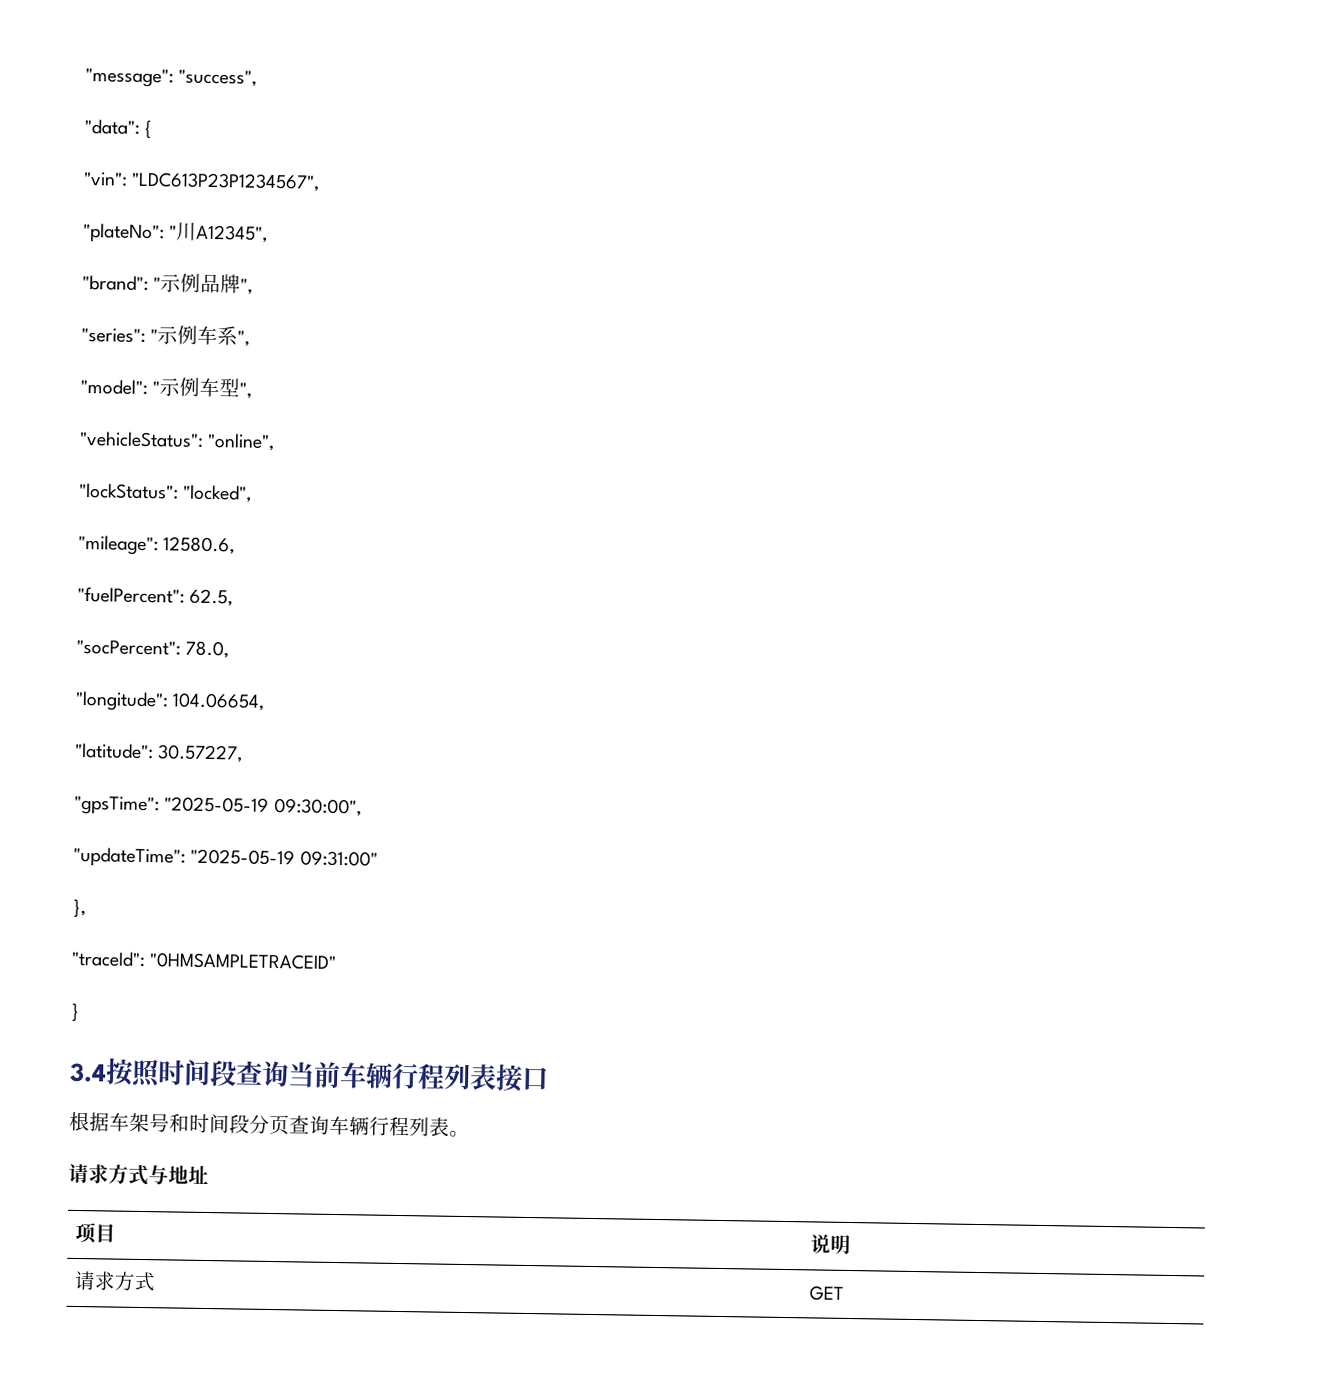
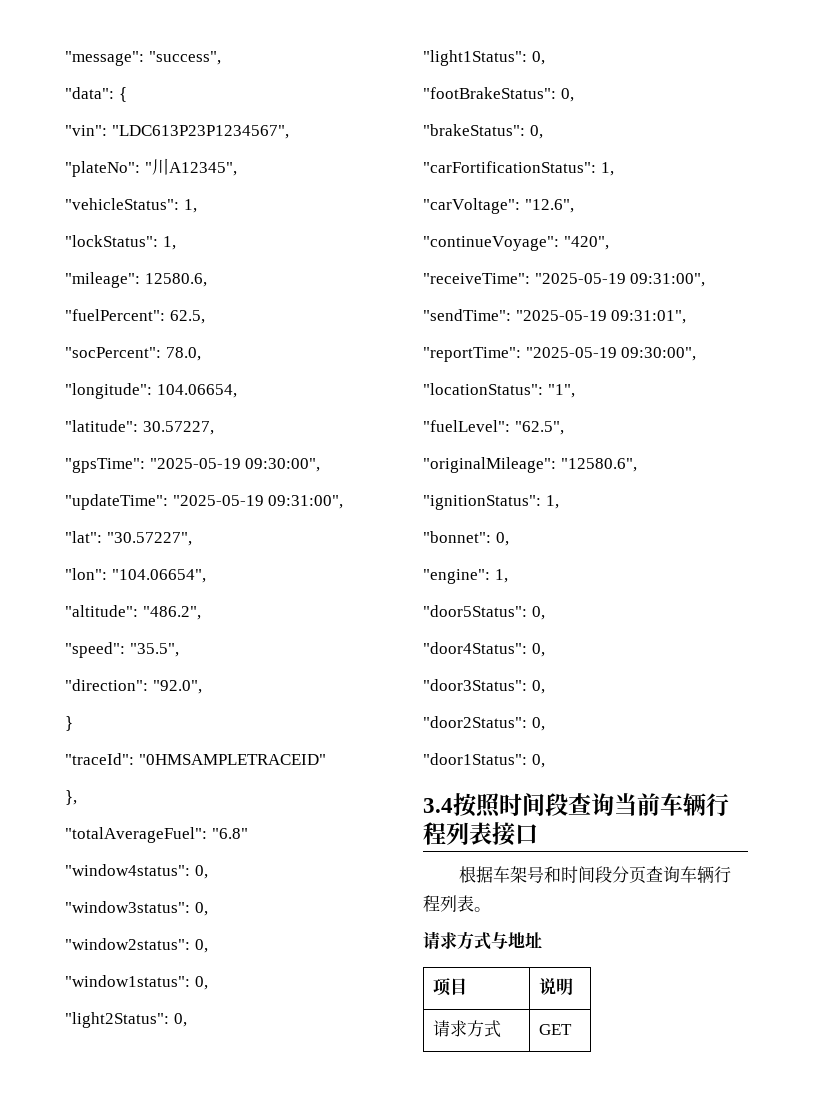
[82,273,254,295] [81,325,251,347] [80,377,253,399] // "brand": "示例品牌", // "series": "示例车系", // "model": "示例车型", -> (237, 169) none
[207,432,276,451] "online", -> [183,199,197,213] 1,
[183,484,253,503] "locked", -> [162,236,176,250] 1,
[299,850,378,867] [72,898,86,919] [71,950,337,970] [70,1002,80,1022] 09:31:00" // }, // "traceId": "0HMSAMPLETRACEID" // } -> [268,495,344,509] [65,531,192,546] [65,568,206,583] [65,605,201,620] [65,642,179,658] [65,679,202,694] [65,716,73,731] [65,753,326,765] [65,790,77,805] [65,827,248,843] [65,864,208,879] [65,901,208,916] [65,938,208,953] [65,975,208,990] [65,1012,187,1028] [423,50,545,66] [423,87,574,102] [423,124,543,139] [423,161,614,176] [423,198,574,214] [423,236,609,251] [423,273,706,287] [423,309,687,324] [423,347,697,362] [423,383,575,398] [423,420,564,435] [423,457,637,473] [423,495,559,510] [423,531,509,546] [423,569,508,584] [423,605,545,620] [423,642,545,657] [423,679,545,694] [423,716,545,731] [423,753,545,768] 09:31:00", // "lat": "30.57227", // "lon": "104.06654", // "altitude": "486.2", // "speed": "35.5", // "direction": "92.0", // } // "traceId": "0HMSAMPLETRACEID" // }, // "totalAverageFuel": "6.8" // "window4status": 0, // "window3status": 0, // "window2status": 0, // "window1status": 0, // "light2Status": 0, // "light1Status": 0, // "footBrakeStatus": 0, // "brakeStatus": 0, // "carFortificationStatus": 1, // "carVoltage": "12.6", // "continueVoyage": "420", // "receiveTime": "2025-05-19 09:31:00", // "sendTime": "2025-05-19 09:31:01", // "reportTime": "2025-05-19 09:30:00", // "locationStatus": "1", // "fuelLevel": "62.5", // "originalMileage": "12580.6", // "ignitionStatus": 1, // "bonnet": 0, // "engine": 1, // "door5Status": 0, // "door4Status": 0, // "door3Status": 0, // "door2Status": 0, // "door1Status": 0,

